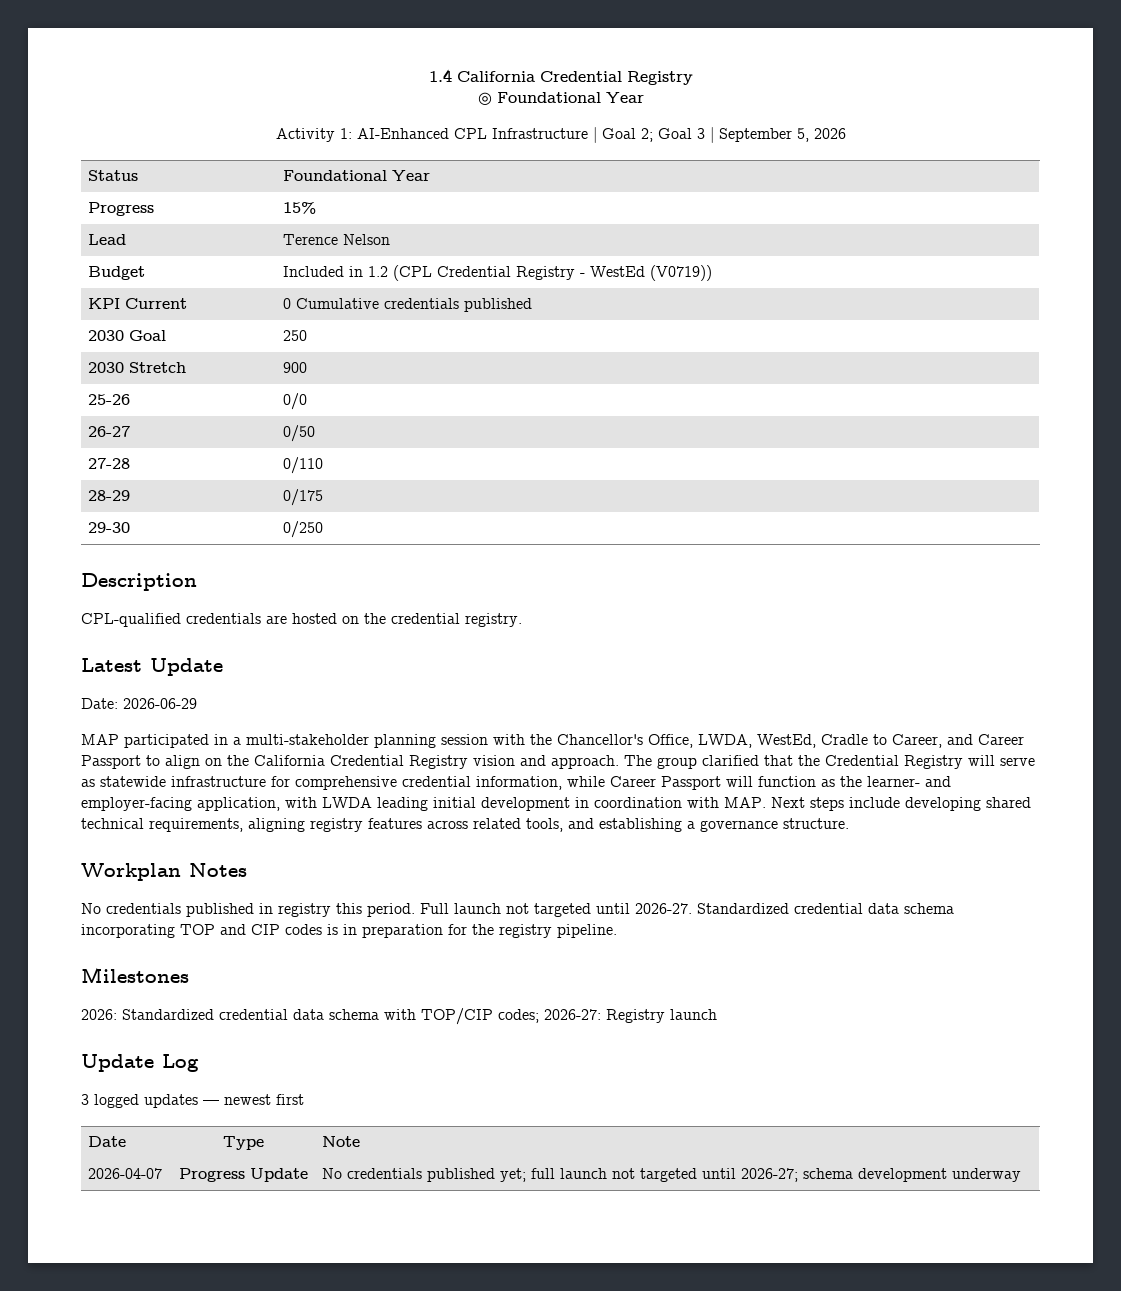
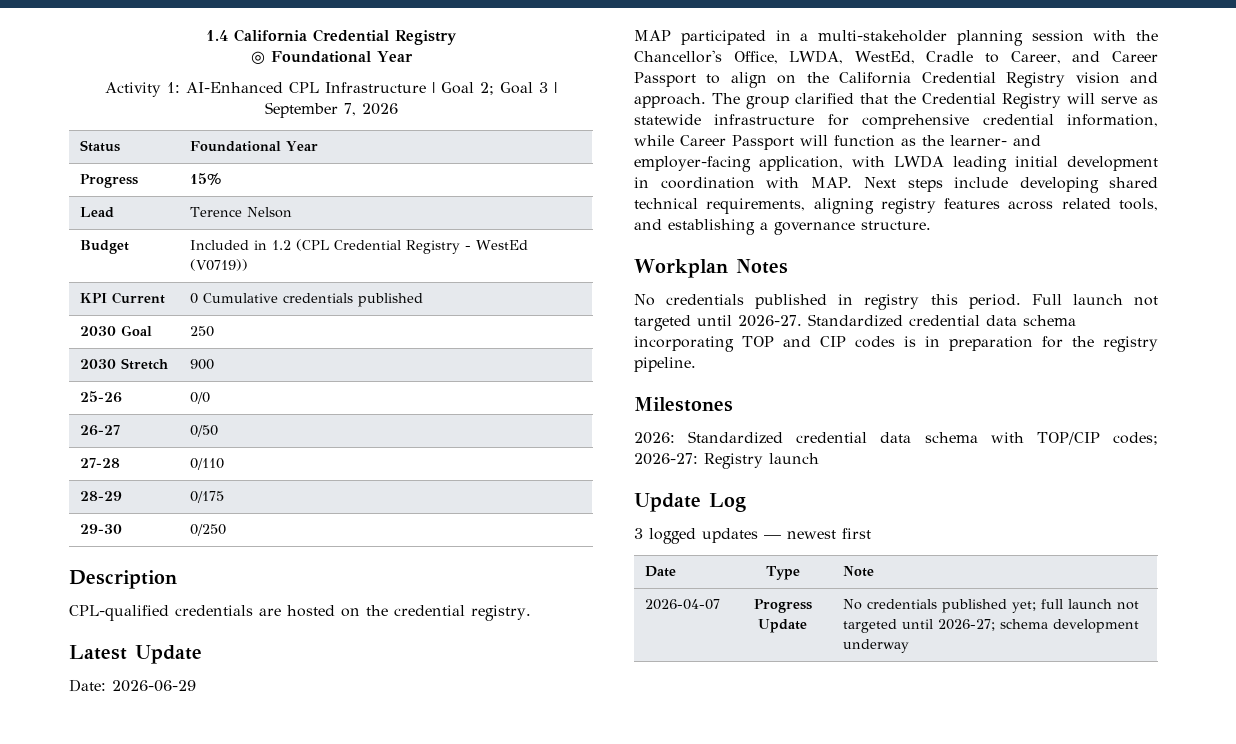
[796,128,809,142] 5, -> [343,103,356,116] 7,

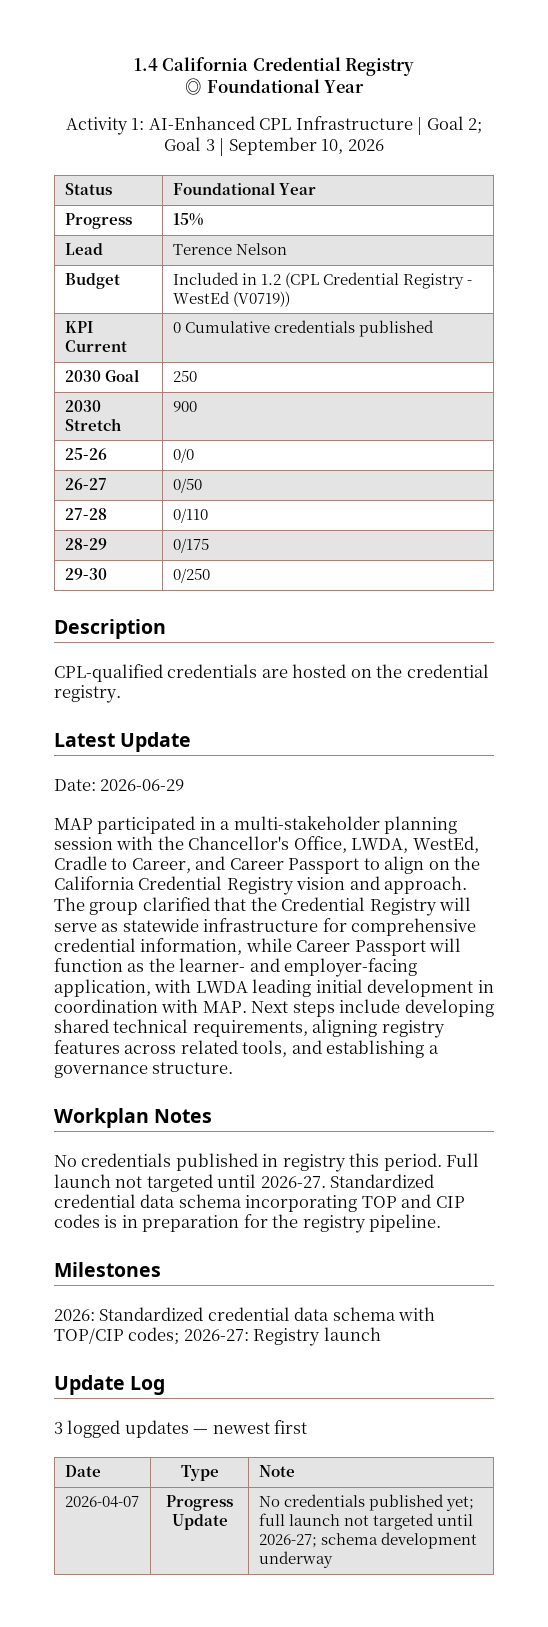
[343,103,356,116] 7, -> [321,139,344,154] 10,

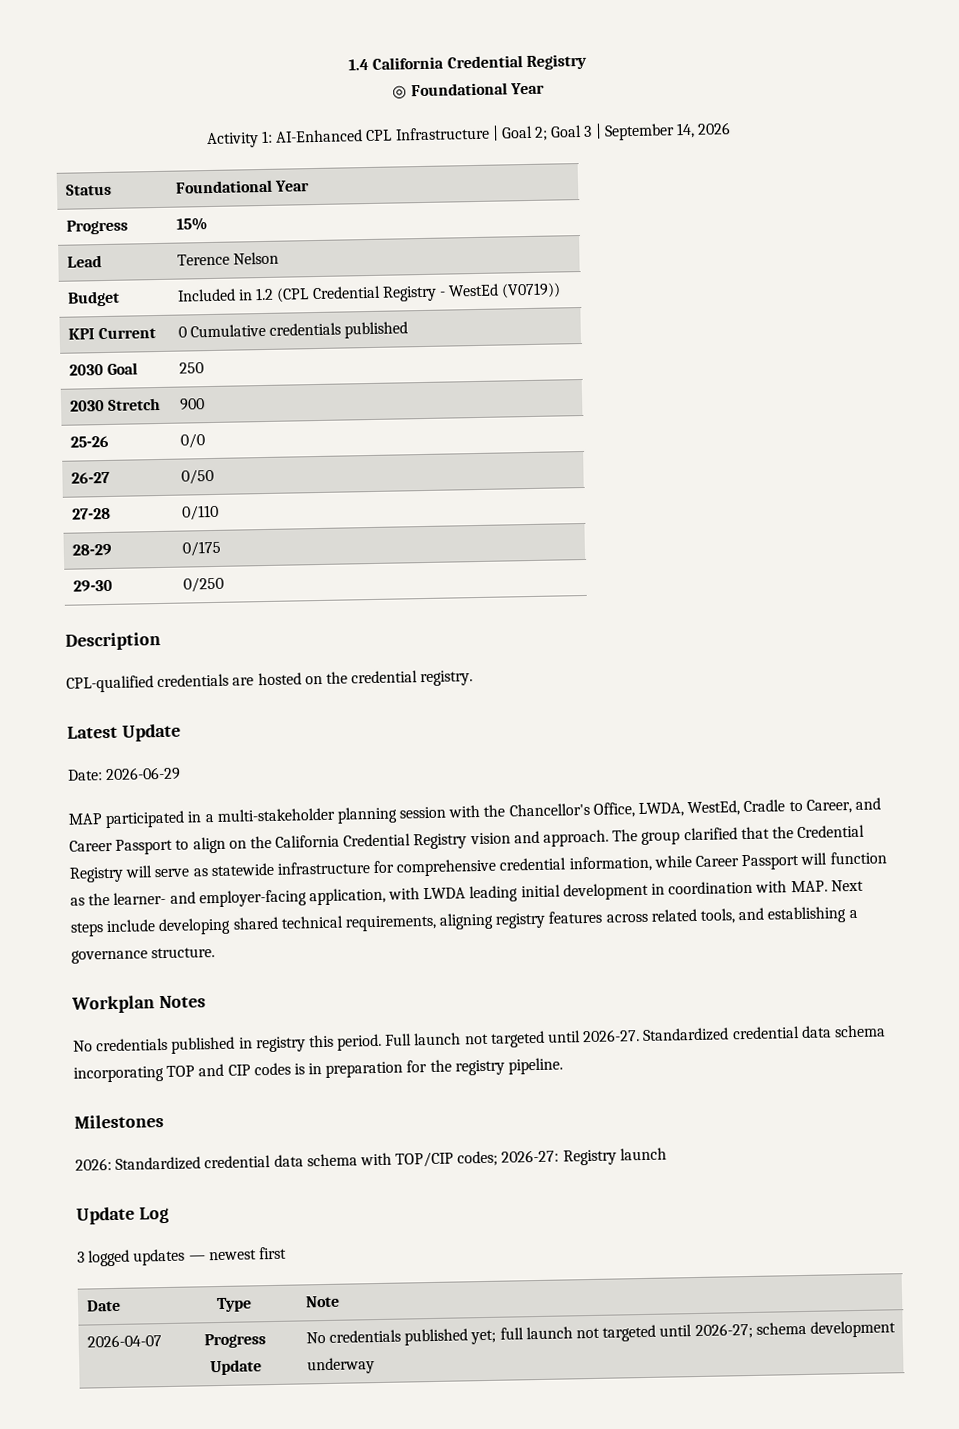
[321,139,344,154] 10, -> [676,122,696,139] 14,

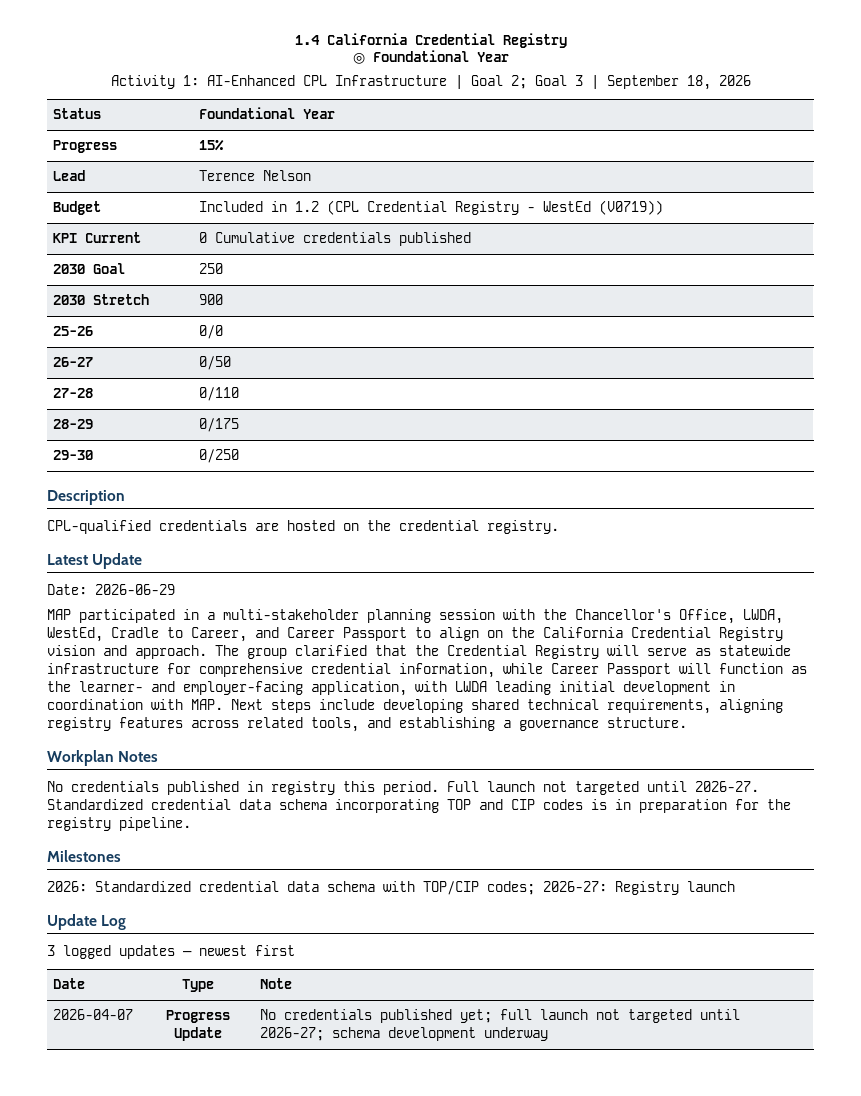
[676,122,696,139] 14, -> [686,75,711,90] 18,

